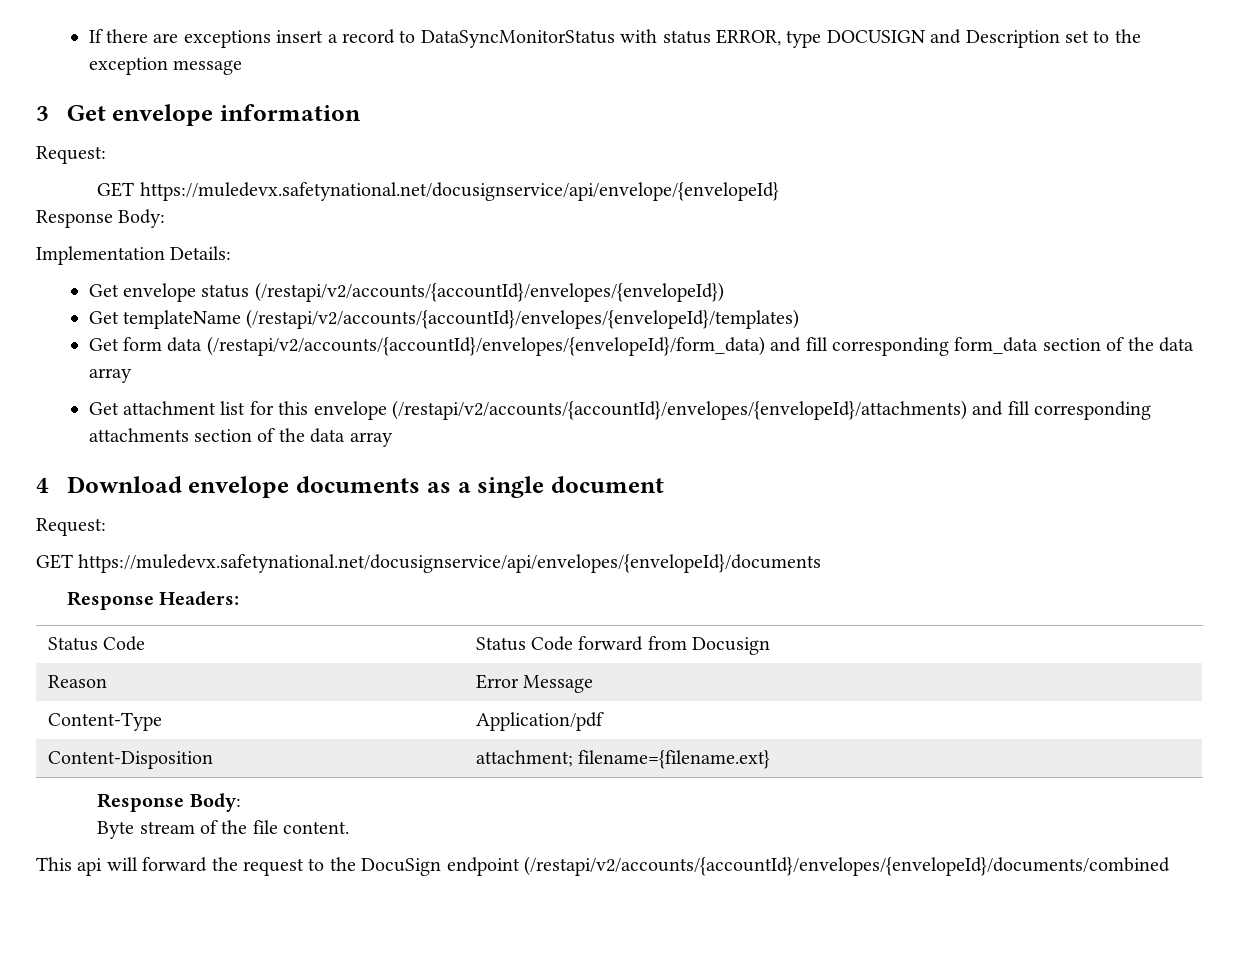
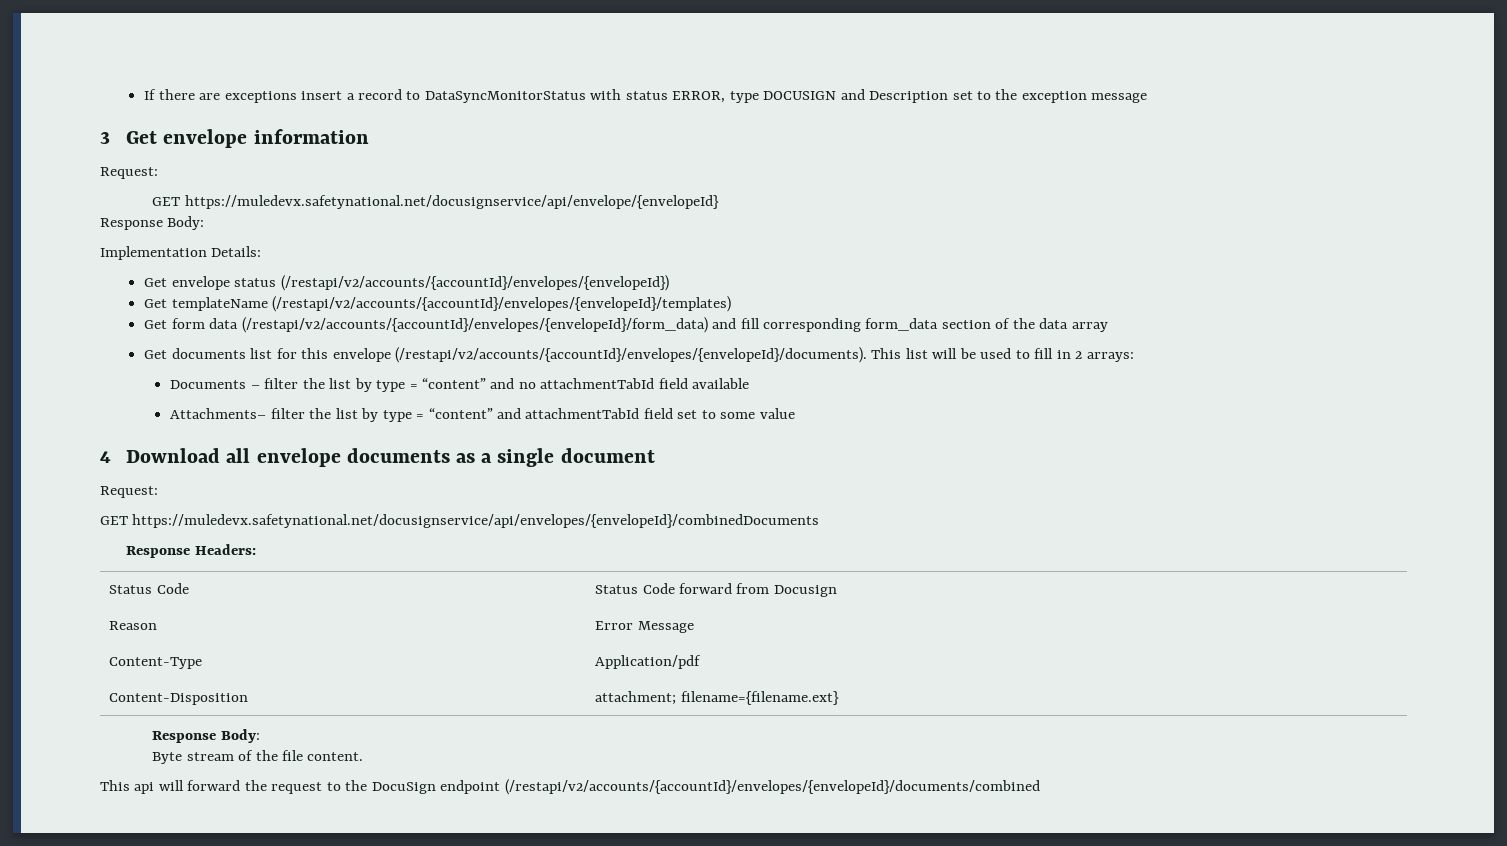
[122,401,216,415] attachment -> [171,348,246,359] documents
[391,400,1152,420] [88,428,393,447] (/restapi/v2/accounts/{accountId}/envelopes/{envelopeId}/attachments) and fill corresponding attachments section of the data array -> [394,347,1134,363] [170,378,750,392] [170,408,795,422] (/restapi/v2/accounts/{accountId}/envelopes/{envelopeId}/documents). This list will be used to fill in 2 arrays: // Documents – filter the list by type = “content” and no attachmentTabId field available // Attachments– filter the list by type = “content” and attachmentTabId field set to some value
(182, 484) none -> [226,448,251,463] all
[78,554,822,573] https://muledevx.safetynational.net/docusignservice/api/envelopes/{envelopeId}/documents -> [132,514,820,528] https://muledevx.safetynational.net/docusignservice/api/envelopes/{envelopeId}/combinedDocuments

